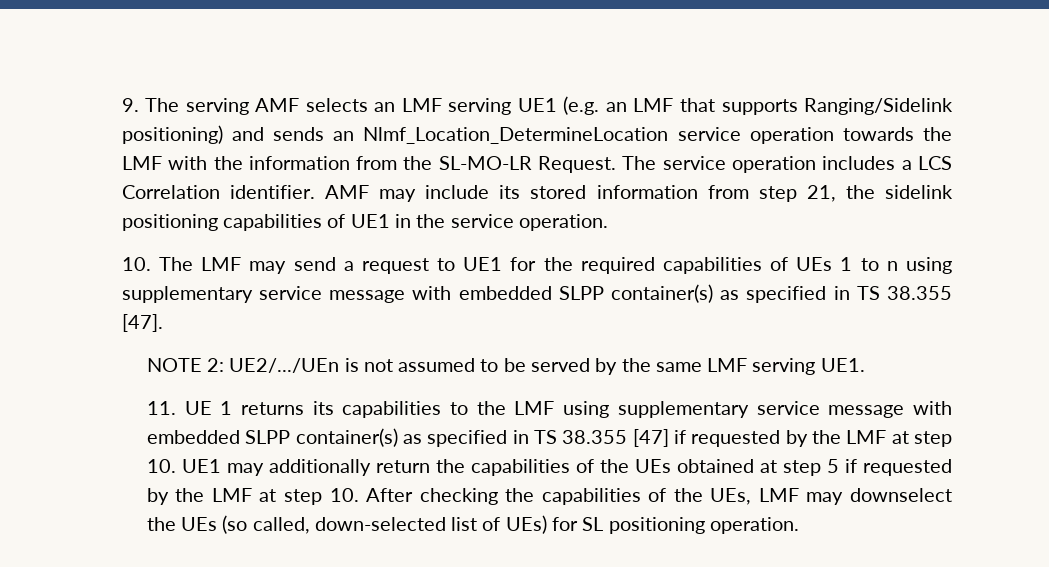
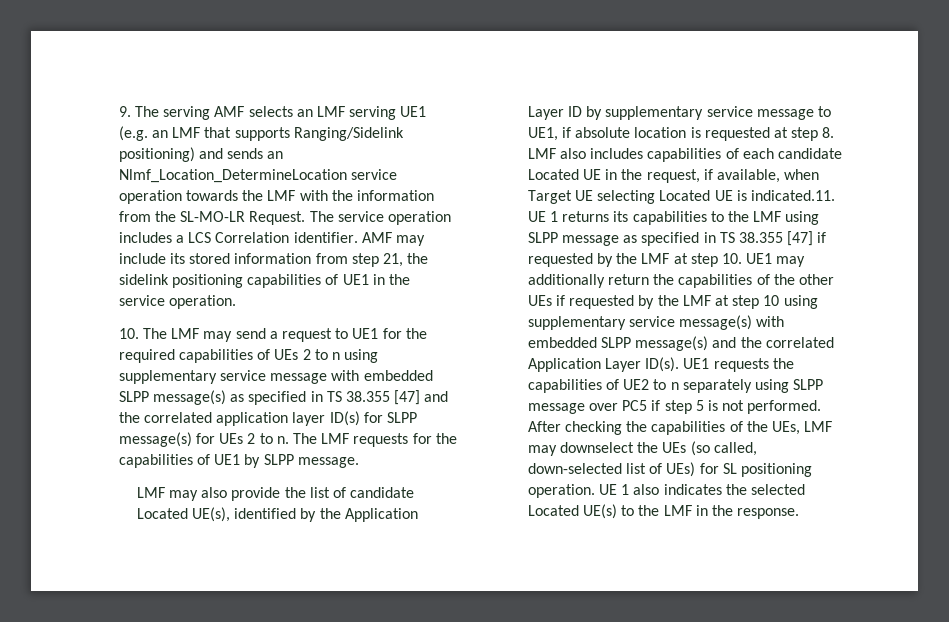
[840,257,853,271] 1 -> [302,349,311,360] 2
[611,284,953,303] [121,314,163,332] [146,358,865,375] [146,401,176,415] container(s) as specified in TS 38.355 [47]. // NOTE 2: UE2/.../UEn is not assumed to be served by the same LMF serving UE1. // 11. -> [153,390,449,405] [118,411,418,426] [118,432,457,447] [118,454,359,468] [136,487,415,501] [136,507,418,522] [527,106,831,120] [527,127,835,141] [527,148,842,162] [527,169,820,183] [527,190,835,204] message(s) as specified in TS 38.355 [47] and the correlated application layer ID(s) for SLPP message(s) for UEs 2 to n. The LMF requests for the capabilities of UE1 by SLPP message. // LMF may also provide the list of candidate Located UE(s), identified by the Application Layer ID by supplementary service message to UE1, if absolute location is requested at step 8. LMF also includes capabilities of each candidate Located UE in the request, if available, when Target UE selecting Located UE is indicated.11.
[617,401,953,418] [146,428,398,447] supplementary service message with embedded SLPP container(s) -> [527,232,620,246] SLPP message
[634,459,952,476] [146,488,359,505] UEs obtained at step 5 if requested by the LMF at step 10. -> [798,274,834,285] [527,295,818,309] [527,315,785,330] [527,336,834,351] [527,357,794,372] [527,379,824,393] [527,400,822,414] other UEs if requested by the LMF at step 10 using supplementary service message(s) with embedded SLPP message(s) and the correlated Application Layer ID(s). UE1 requests the capabilities of UE2 to n separately using SLPP message over PC5 if step 5 is not performed.
(799, 525) none -> [599,484,805,495] [527,504,800,519] UE 1 also indicates the selected Located UE(s) to the LMF in the response.

